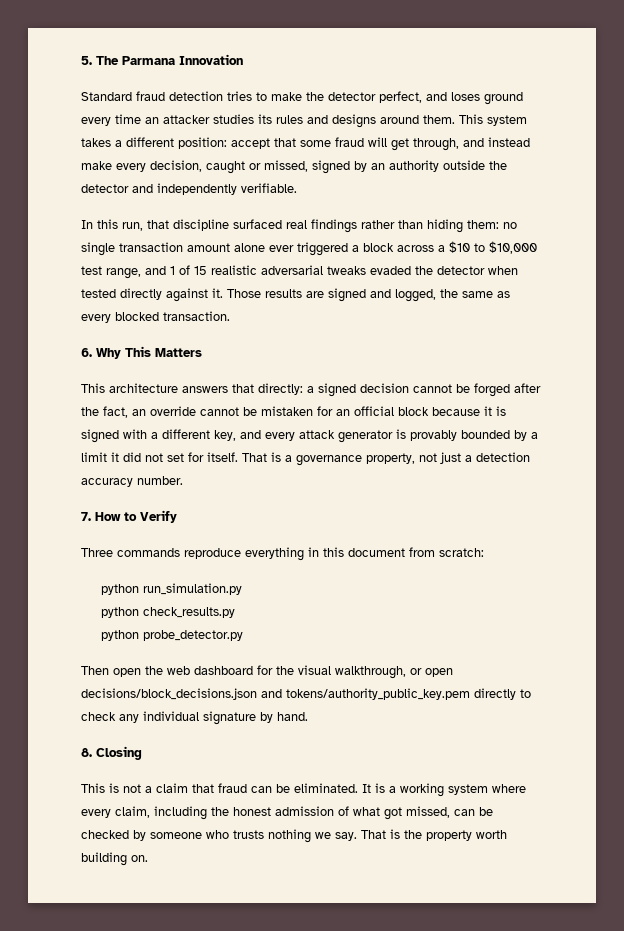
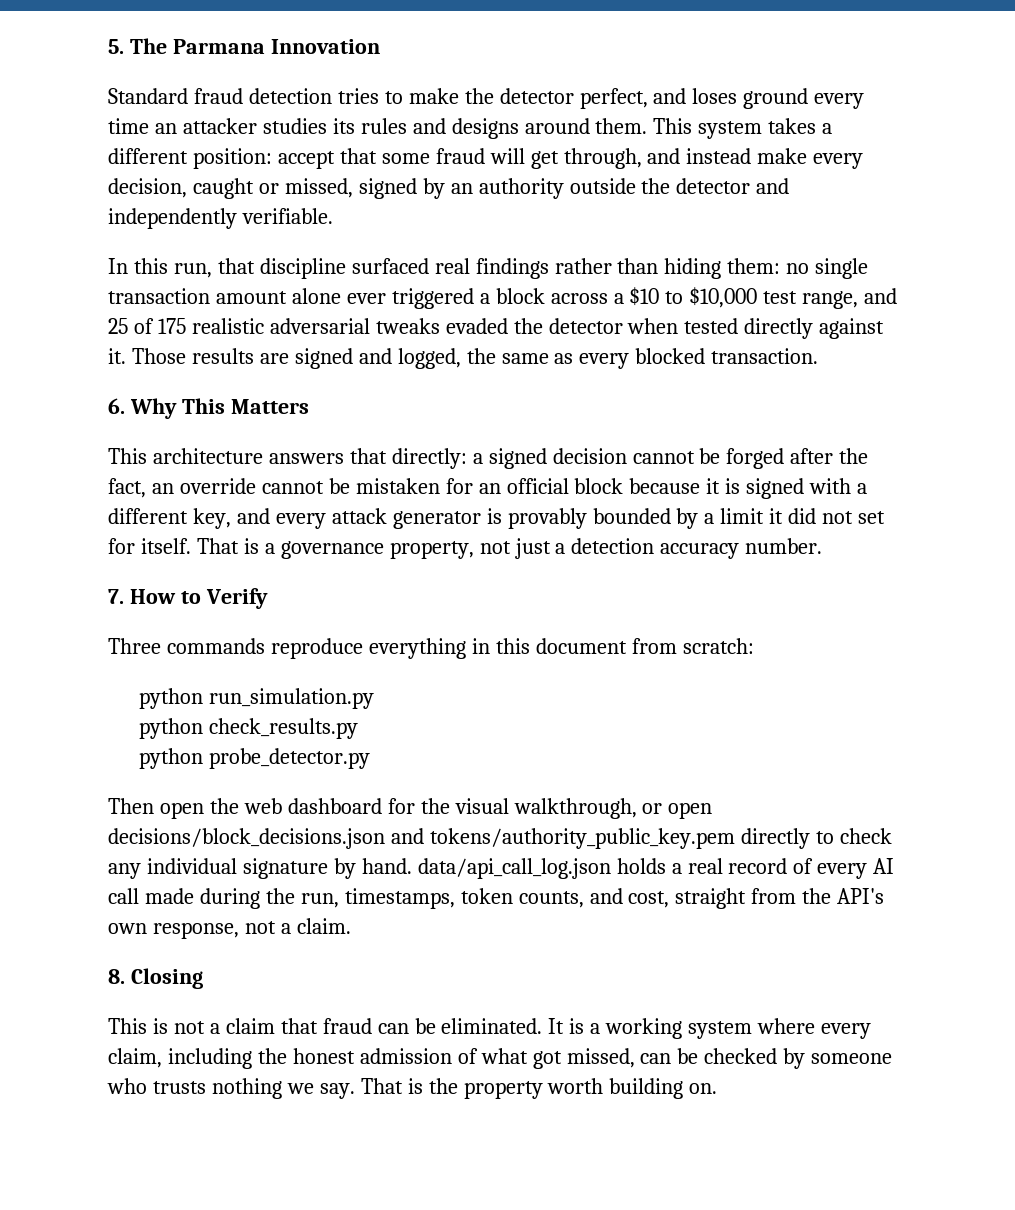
[170,265,207,275] 1 of 15 -> [108,318,186,334] 25 of 175
(308, 716) none -> [417,858,895,879] [108,888,885,909] [108,918,351,939] data/api_call_log.json holds a real record of every AI call made during the run, timestamps, token counts, and cost, straight from the API's own response, not a claim.

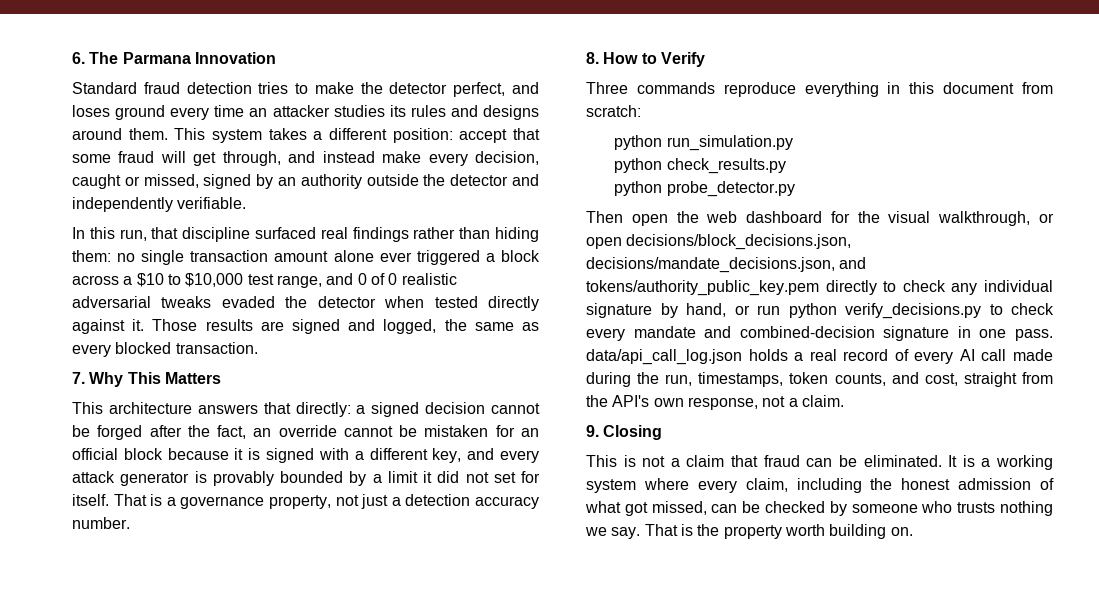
[108,39,124,54] 5. -> [72,52,85,64] 6.
[108,318,186,334] 25 of 175 -> [357,273,398,285] 0 of 0
[108,398,125,414] 6. -> [72,372,85,384] 7.
[108,589,124,604] 7. -> [586,52,599,64] 8.
[108,828,385,849] decisions/block_decisions.json -> [626,234,852,250] [586,257,835,273] decisions/block_decisions.json, decisions/mandate_decisions.json,
[361,858,412,874] hand. -> [686,303,1054,319] [586,326,1053,341] hand, or run python verify_decisions.py to check every mandate and combined-decision signature in one pass.
[108,969,125,984] 8. -> [586,425,599,437] 9.

